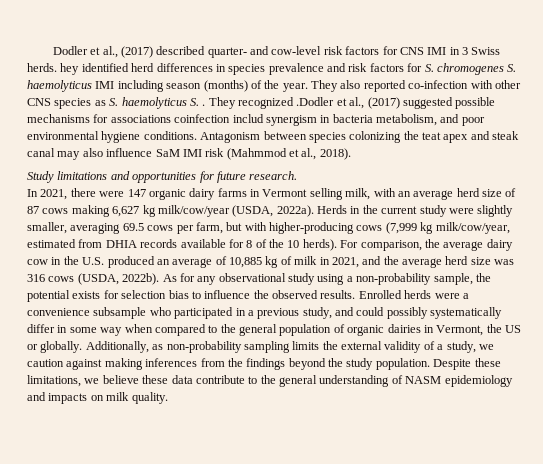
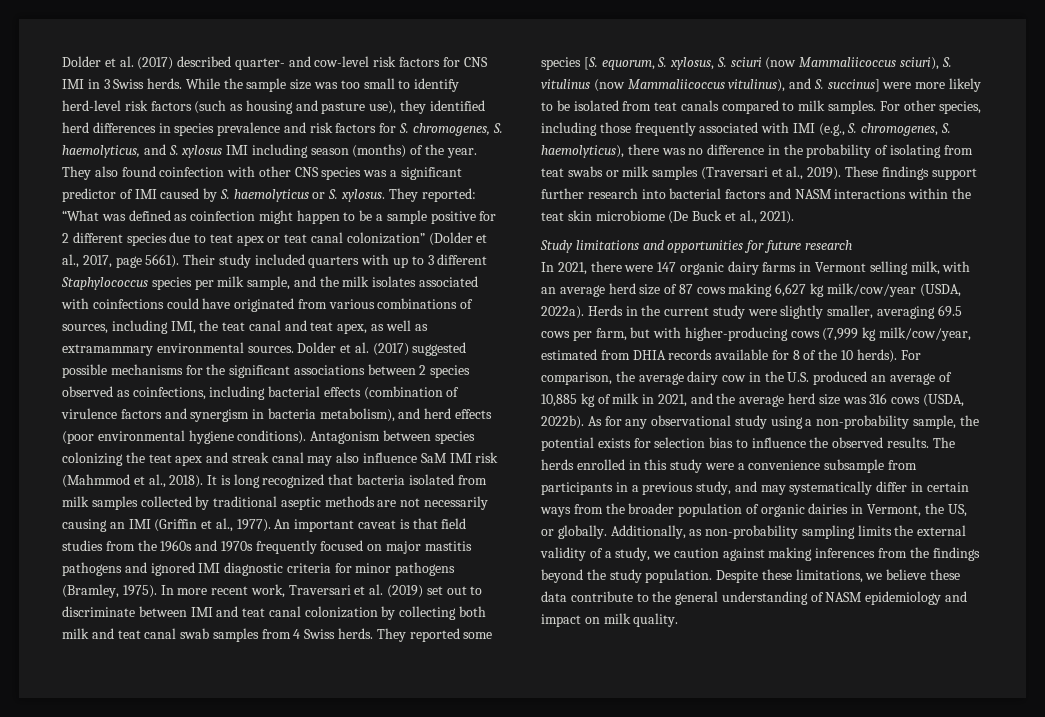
[52,46,118,58] Dodler et al., -> [62,56,134,67] Dolder et al.
[60,63,80,75] hey -> [185,78,460,92] [62,100,427,114] While the sample size was too small to identify herd-level risk factors (such as housing and pasture use), they
[436,63,517,75] [27,80,92,92] chromogenes S. haemolyticus -> [412,123,503,136] [62,144,223,158] chromogenes, S. haemolyticus, and S. xylosus
[363,80,469,92] reported co-infection -> [121,166,225,177] found coinfection
[94,97,365,109] as S. haemolyticus S. . They recognized .Dodler et al., -> [363,167,462,180] [62,188,476,202] [62,210,497,224] [62,232,488,246] [62,254,488,268] [61,276,479,290] [61,298,474,312] [62,320,428,334] [62,342,369,356] was a significant predictor of IMI caused by S. haemolyticus or S. xylosus. They reported: “What was defined as coinfection might happen to be a sample positive for 2 different species due to teat apex or teat canal colonization” (Dolder et al., 2017, page 5661). Their study included quarters with up to 3 different Staphylococcus species per milk sample, and the milk isolates associated with coinfections could have originated from various combinations of sources, including IMI, the teat canal and teat apex, as well as extramammary environmental sources. Dolder et al.
[110,114,485,126] associations coinfection includ synergism in bacteria metabolism, and poor -> [206,364,471,378] [62,386,460,400] [61,408,493,422] [62,431,94,444] the significant associations between 2 species observed as coinfections, including bacterial effects (combination of virulence factors and synergism in bacteria metabolism), and herd effects (poor
[143,131,197,140] conditions. -> [237,430,307,444] conditions).
[492,131,520,140] steak -> [231,452,269,463] streak
(351, 154) none -> [207,474,487,488] [62,496,489,510] [62,518,467,532] [62,540,472,554] [62,562,456,576] [62,584,483,598] [62,606,487,620] [62,628,493,642] [541,57,952,70] [541,78,982,92] [541,100,982,114] [541,122,952,136] [541,144,973,158] [541,166,977,180] [541,188,972,199] [541,210,795,224] It is long recognized that bacteria isolated from milk samples collected by traditional aseptic methods are not necessarily causing an IMI (Griffin et al., 1977). An important caveat is that field studies from the 1960s and 1970s frequently focused on major mastitis pathogens and ignored IMI diagnostic criteria for minor pathogens (Bramley, 1975). In more recent work, Traversari et al. (2019) set out to discriminate between IMI and teat canal colonization by collecting both milk and teat canal swab samples from 4 Swiss herds. They reported some species [S. equorum, S. xylosus, S. sciuri (now Mammaliicoccus sciuri), S. vitulinus (now Mammaliicoccus vitulinus), and S. succinus] were more likely to be isolated from teat canals compared to milk samples. For other species, including those frequently associated with IMI (e.g., S. chromogenes, S. haemolyticus), there was no difference in the probability of isolating from teat swabs or milk samples (Traversari et al., 2019). These findings support further research into bacterial factors and NASM interactions within the teat skin microbiome (De Buck et al., 2021).
[249,171,298,180] research. -> [804,240,852,250] research
[358,290,432,299] Enrolled herds -> [932,437,955,448] [541,459,703,473] The herds enrolled in this study
[149,307,234,319] who participated -> [888,460,918,470] [541,482,613,495] from participants
[356,307,428,319] could possibly -> [760,485,786,495] may
[69,324,277,336] some way when compared to the general -> [926,482,969,492] [540,503,675,517] certain ways from the broader
[505,325,521,333] US -> [947,504,967,517] US,
[48,393,88,404] impacts -> [541,614,581,627] impact

